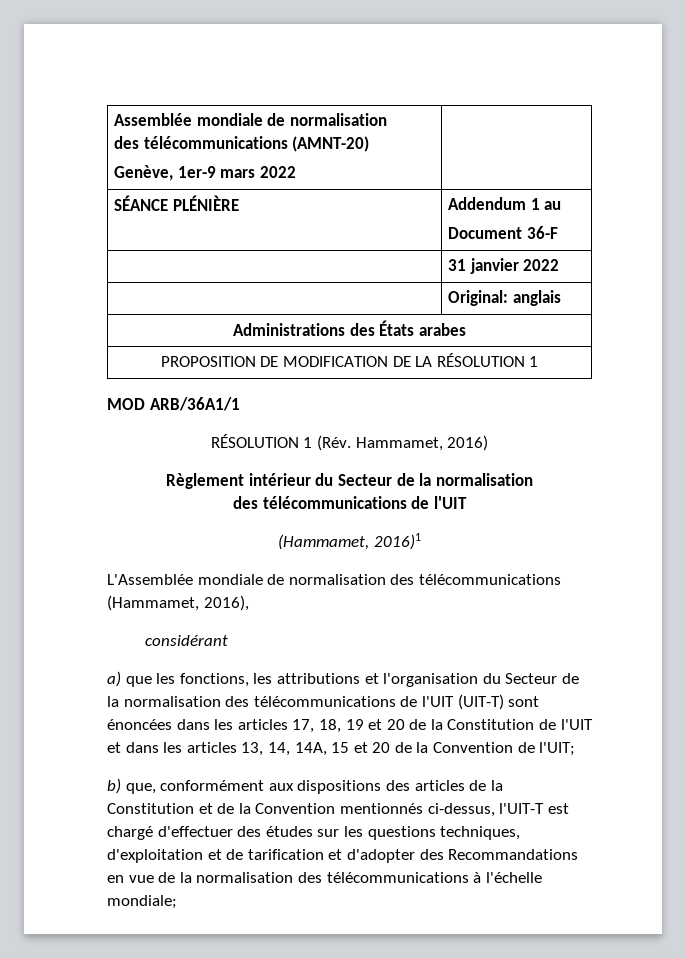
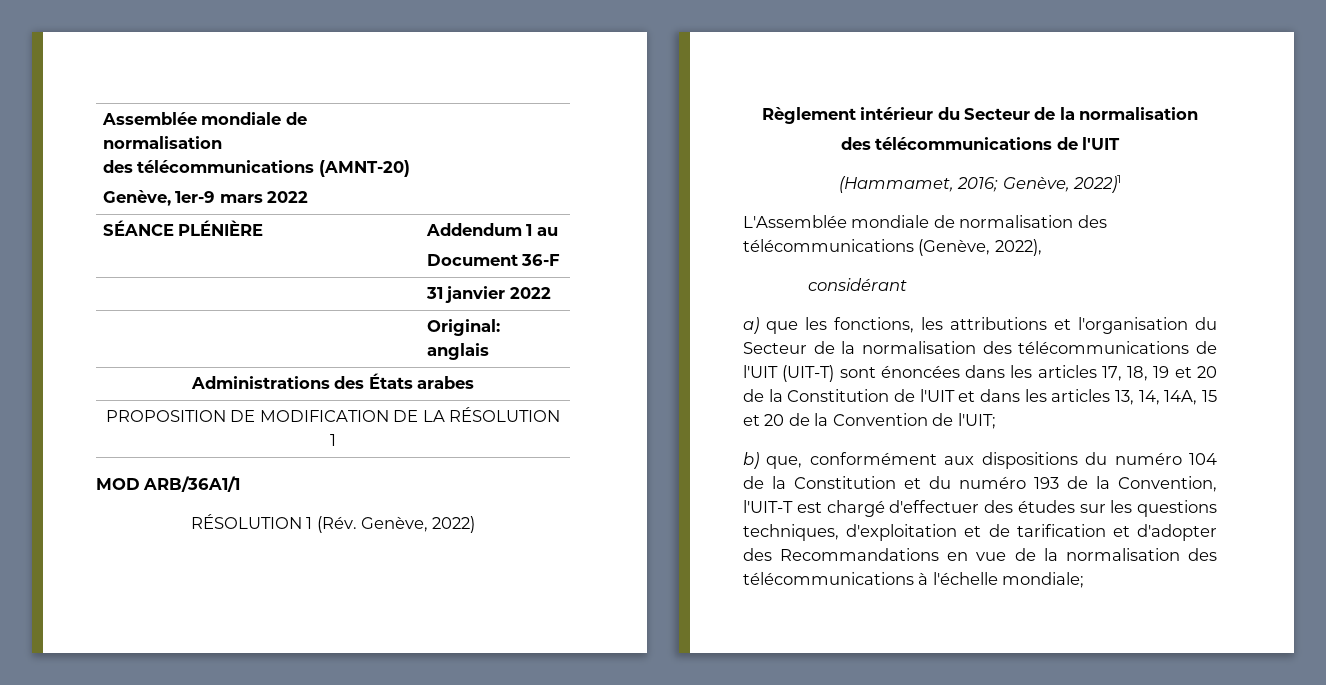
[355,435,489,451] Hammamet, 2016) -> [360,516,476,533] Genève, 2022)
[373,533,421,550] 2016)1 -> [957,175,1122,193] 2016; Genève, 2022)1
[107,595,249,611] (Hammamet, 2016), -> [918,239,1042,256] (Genève, 2022),
[385,780,465,791] des articles -> [1085,452,1217,465] du numéro 104
[217,803,495,817] de la Convention mentionnés ci-dessus, -> [929,476,1217,492] du numéro 193 de la Convention,

